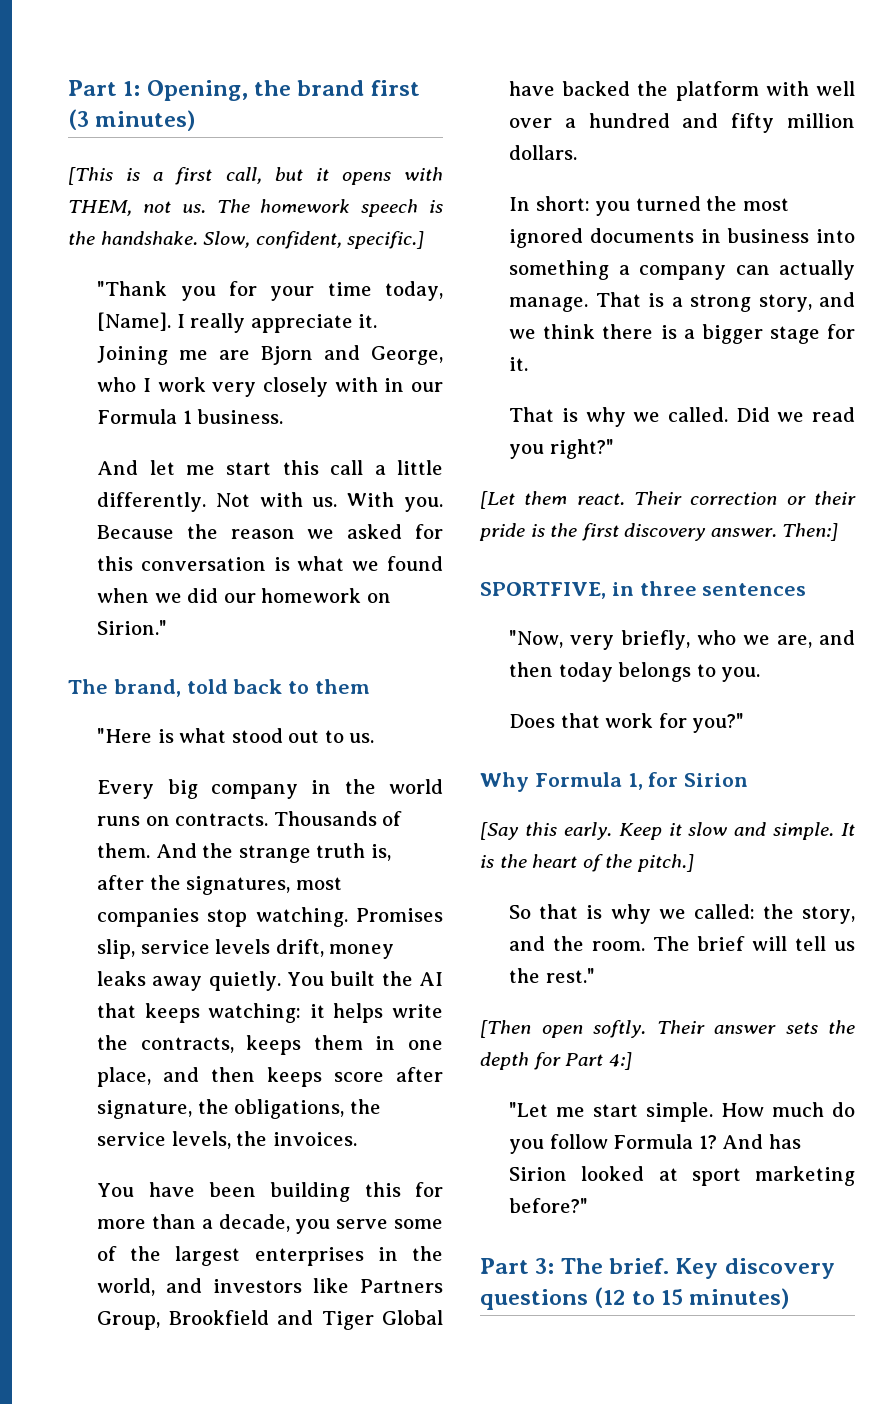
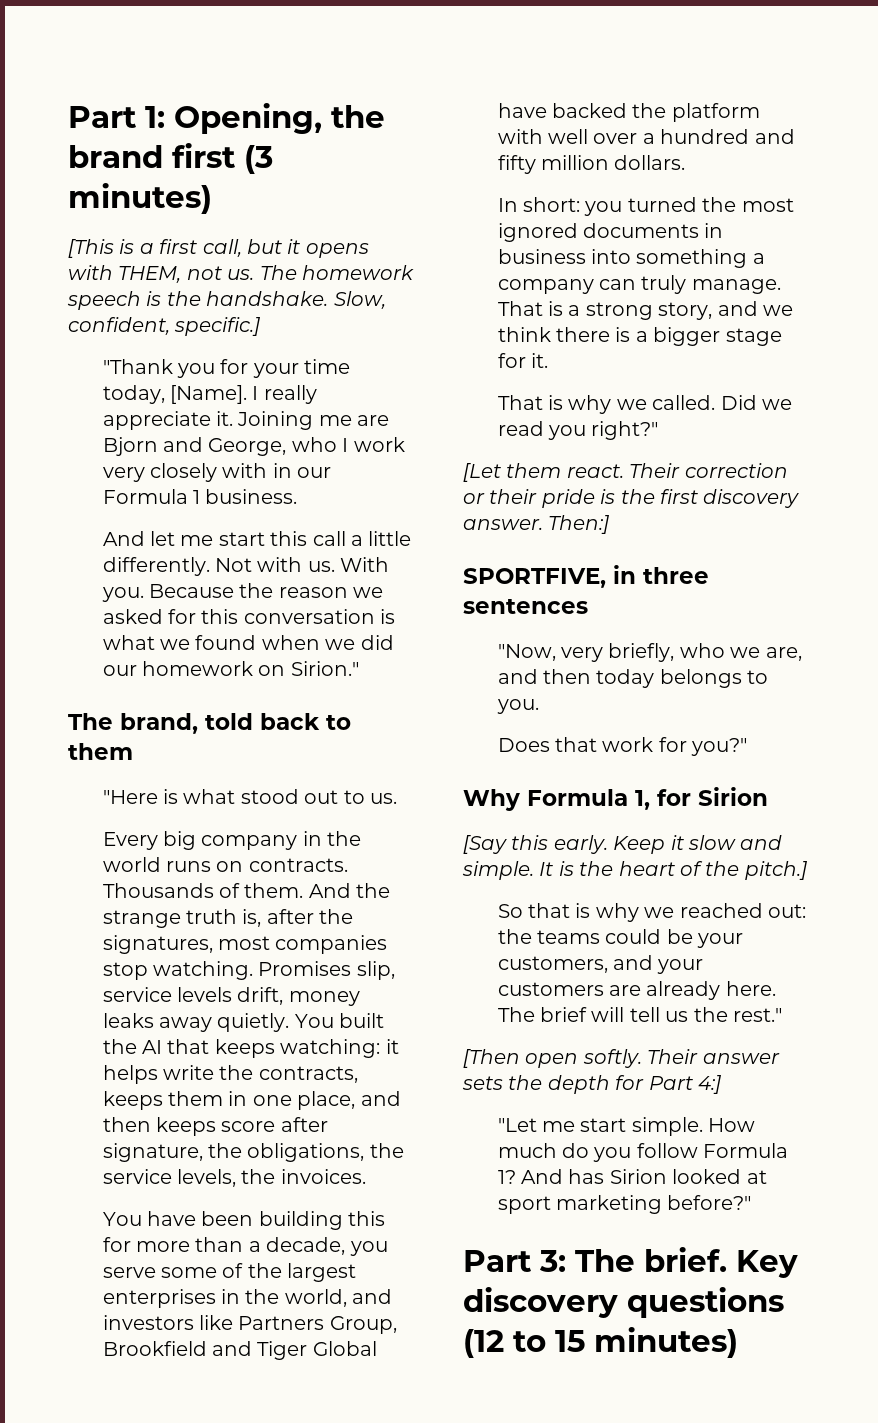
[779,260,855,280] actually -> [641,275,687,294] truly
[693,904,855,924] [509,936,645,951] called: the story, and the room. -> [679,903,807,918] [497,929,744,948] [497,955,704,974] [497,981,776,1000] reached out: the teams could be your customers, and your customers are already here.

